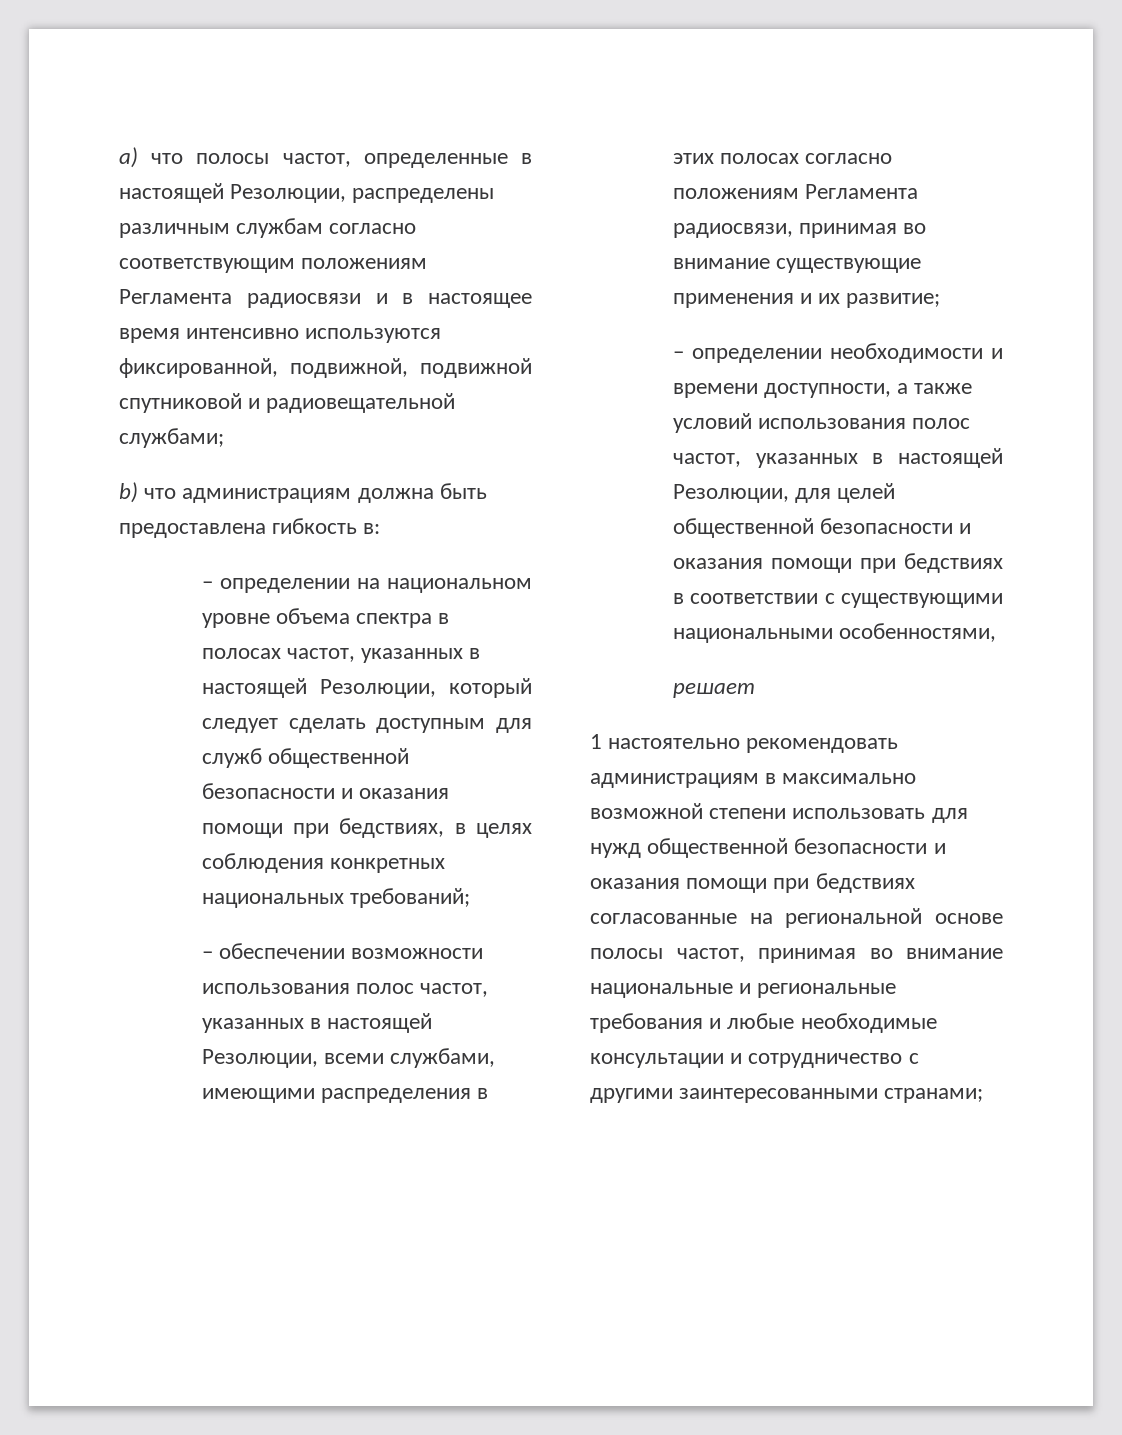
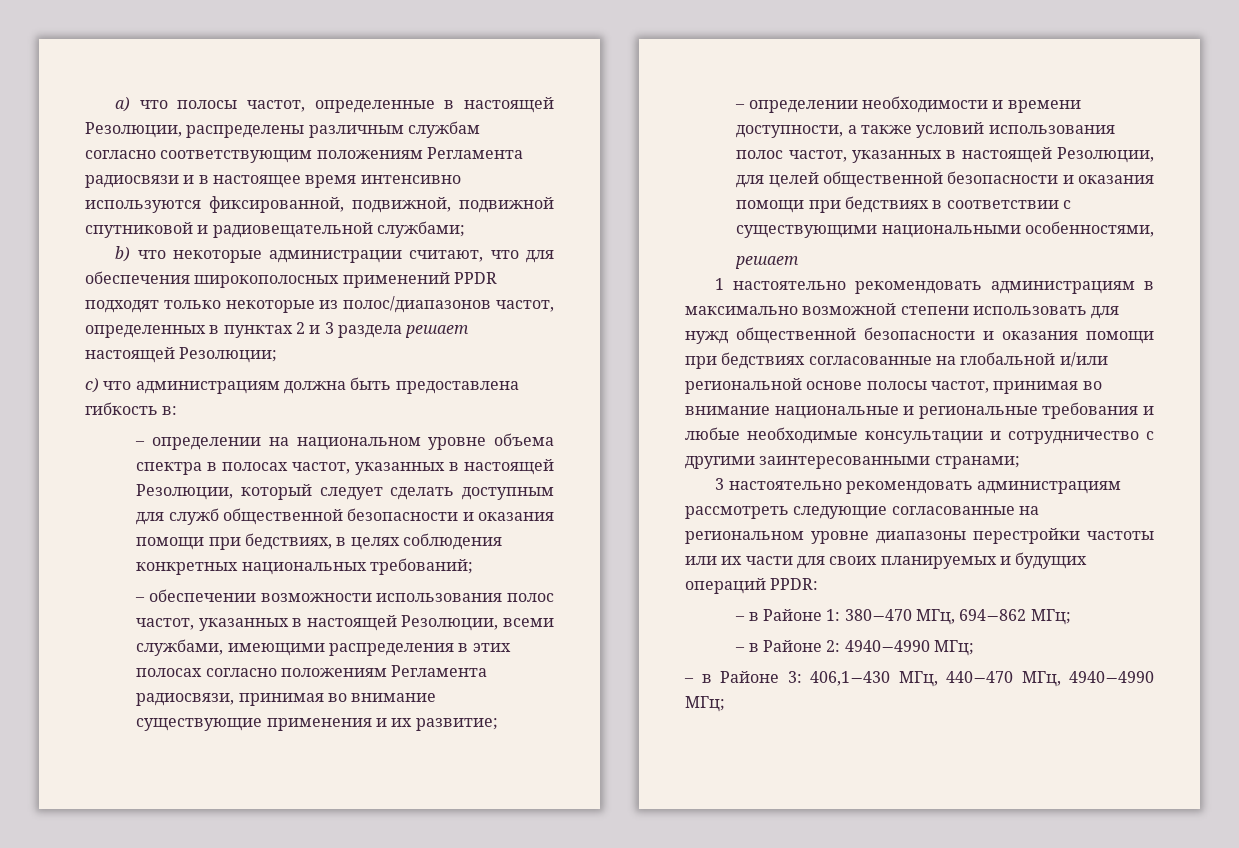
(177, 493) none -> [172,250,554,263] [85,271,497,288] [85,296,554,313] [85,322,470,338] [85,347,278,363] [85,377,132,393] некоторые администрации считают, что для обеспечения широкополосных применений PPDR подходят только некоторые из полос/диапазонов частот, определенных в пунктах 2 и 3 раздела решает настоящей Резолюции; // c) что
(773, 918) none -> [960,352,1108,367] глобальной и/или
(984, 1095) none -> [715,478,1122,494] [685,506,1039,519] [685,528,1154,544] [685,552,1088,569] [685,578,819,594] [735,609,1071,625] [735,640,974,656] [684,671,1154,687] [685,696,725,712] // 3 настоятельно рекомендовать администрациям рассмотреть следующие согласованные на региональном уровне диапазоны перестройки частоты или их части для своих планируемых и будущих операций PPDR: // – в Районе 1: 380−470 МГц, 694−862 МГц; // – в Районе 2: 4940−4990 МГц; // – в Районе 3: 406,1−430 МГц, 440−470 МГц, 4940−4990 МГц;

